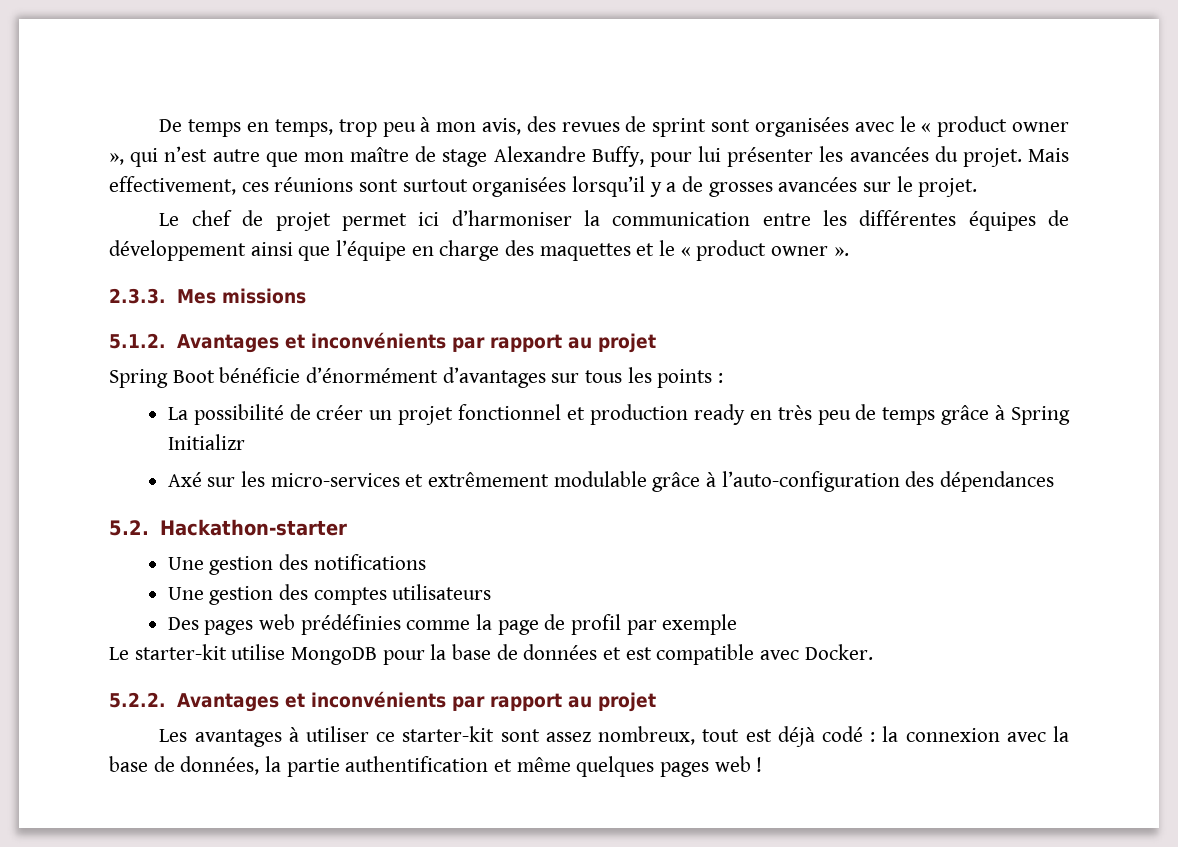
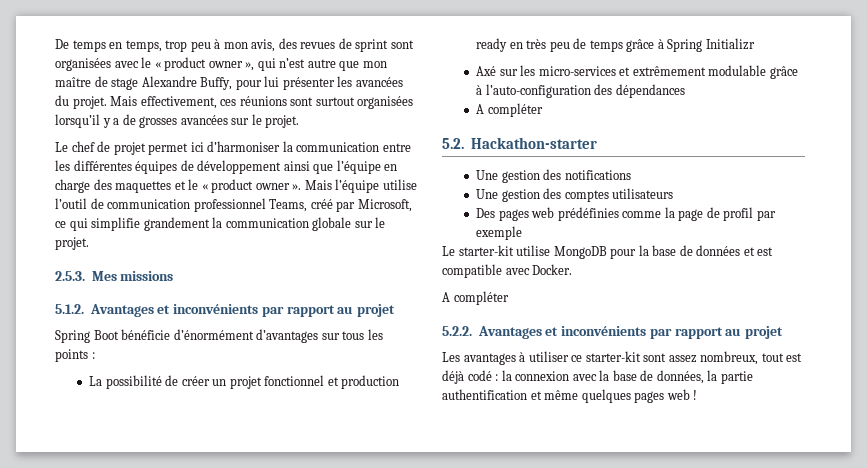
[109,288,166,304] // 2.3.3. -> [304,179,417,193] [55,198,412,212] [55,217,386,231] [55,237,89,250] [55,271,85,281] Mais l’équipe utilise l’outil de communication professionnel Teams, créé par Microsoft, ce qui simplifie grandement la communication globale sur le projet. // 2.5.3.
(1055, 481) none -> [476,103,543,117] // A compléter
(873, 652) none -> [442,291,509,305] // A compléter

